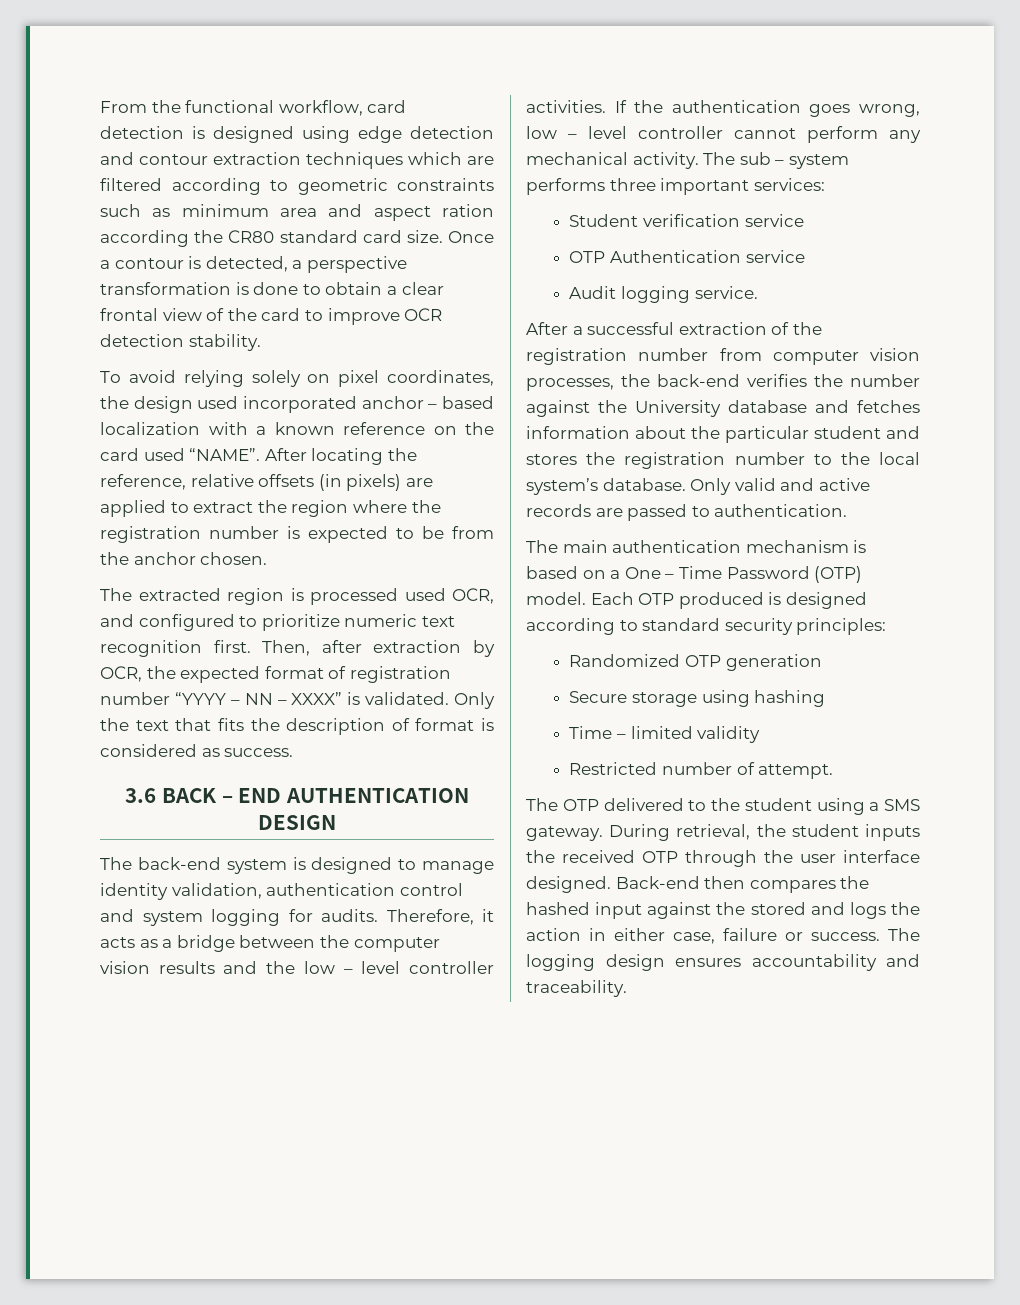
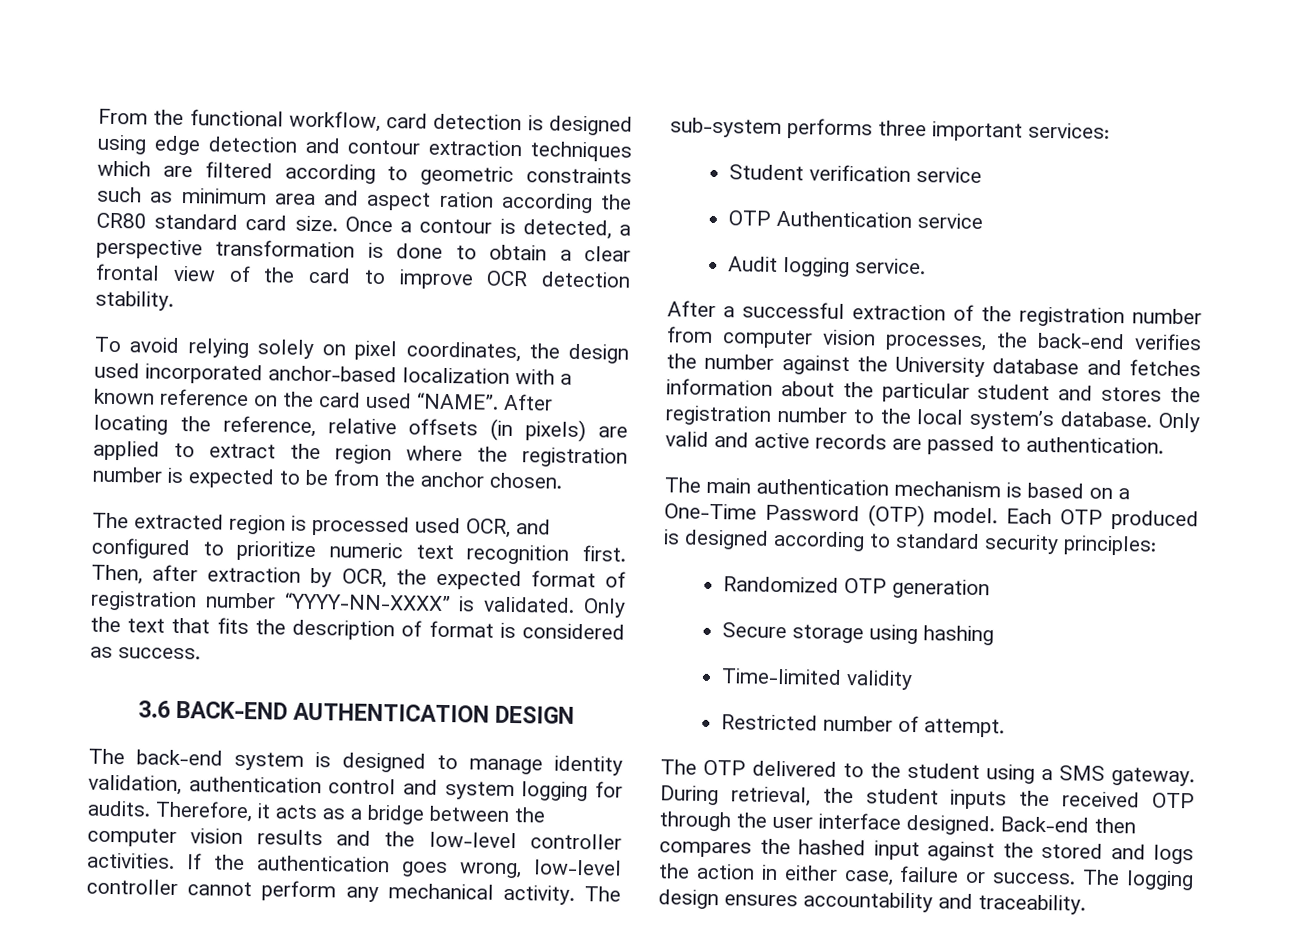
[361,396,495,409] anchor – based -> [268,365,397,383] anchor-based
[174,692,343,705] “YYYY – NN – XXXX” -> [283,592,451,612] “YYYY-NN-XXXX”
[161,788,282,803] BACK – END -> [175,700,288,720] BACK-END
[303,961,401,974] low – level -> [428,831,517,849] low-level
[526,126,627,139] low – level -> [533,859,622,876] low-level
[739,152,849,169] sub – system -> [670,117,782,138] sub-system
[624,566,722,579] One – Time -> [664,503,757,520] One-Time
[569,726,693,739] Time – limited -> [720,668,842,685] Time-limited

